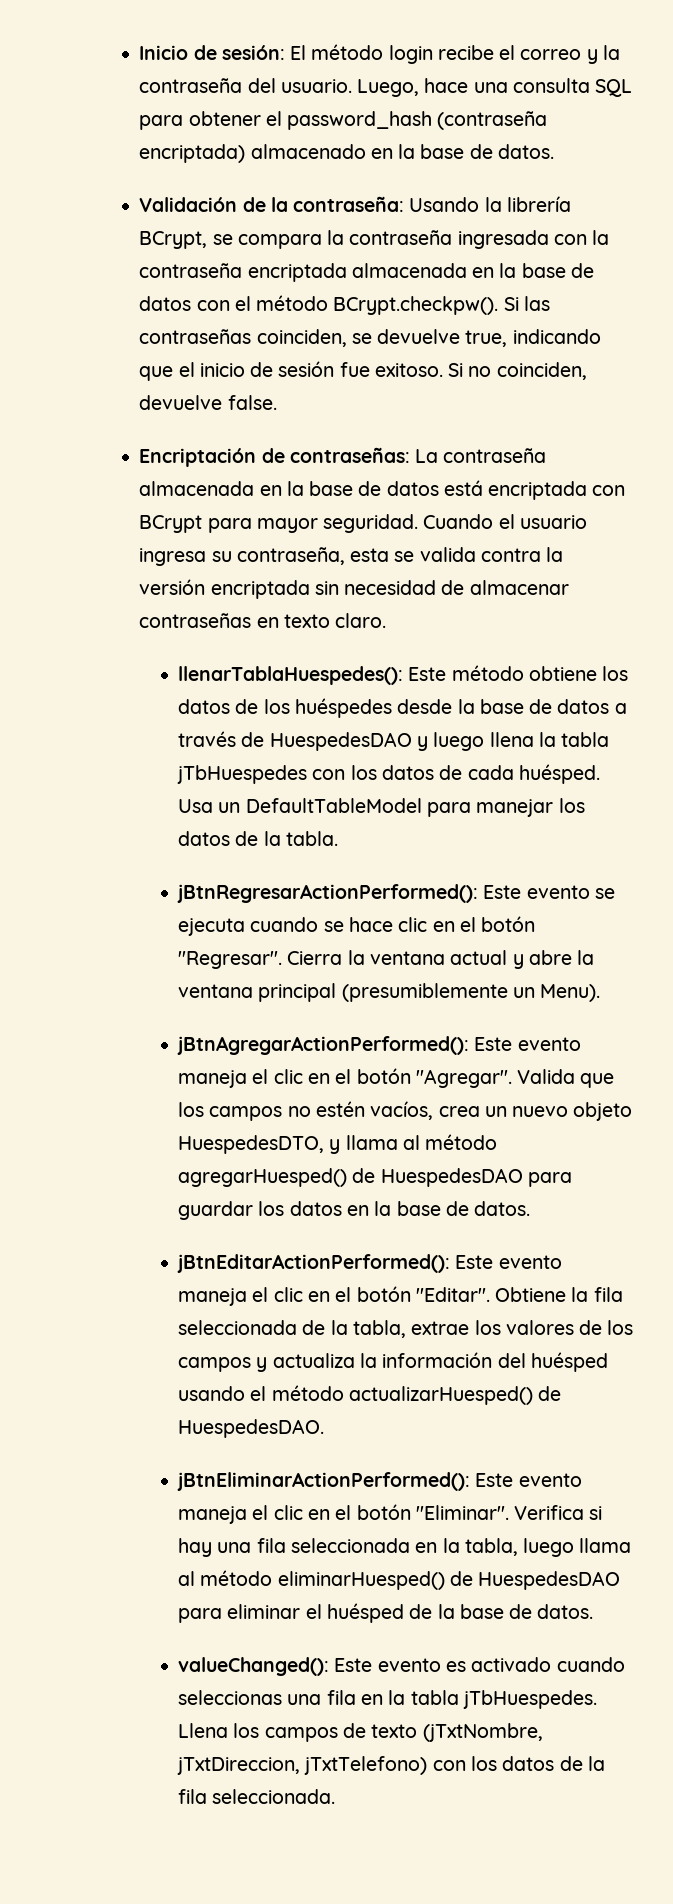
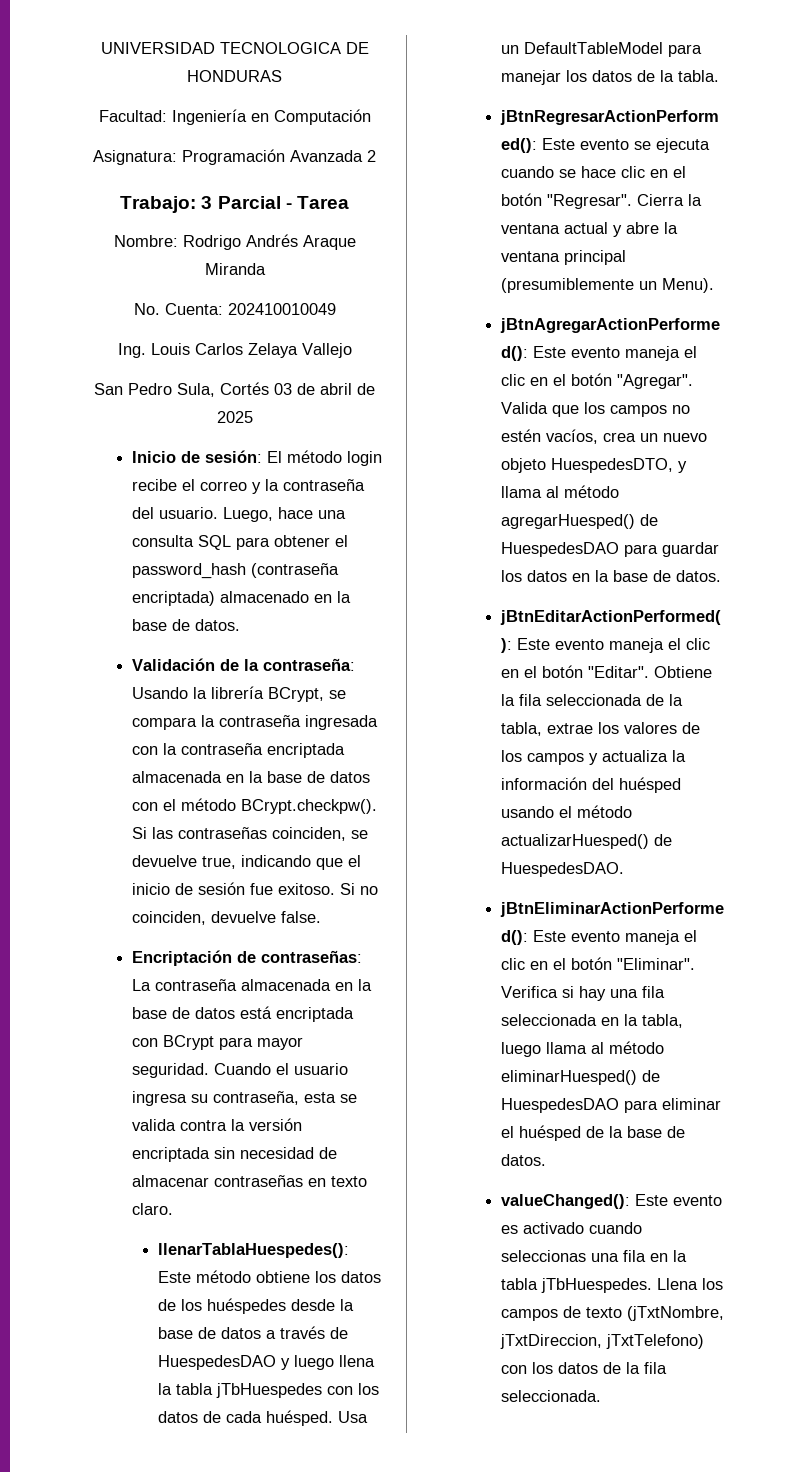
(139, 52) none -> [100,42,369,54] [187,70,282,82] [98,109,371,125] [93,149,376,165] [120,196,349,213] [113,234,356,250] [204,263,266,275] [133,303,336,315] [117,343,352,358] [94,382,375,397] [216,411,253,423] UNIVERSIDAD TECNOLOGICA DE HONDURAS // Facultad: Ingeniería en Computación // Asignatura: Programación Avanzada 2 // Trabajo: 3 Parcial - Tarea // Nombre: Rodrigo Andrés Araque Miranda // No. Cuenta: 202410010049 // Ing. Louis Carlos Zelaya Vallejo // San Pedro Sula, Cortés 03 de abril de 2025 //

